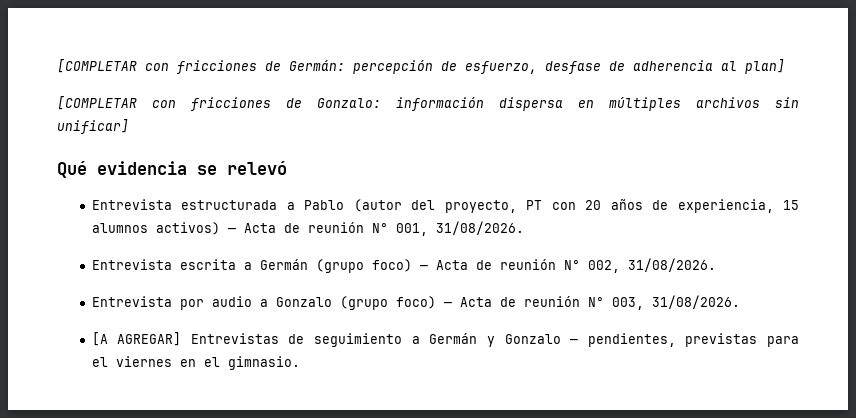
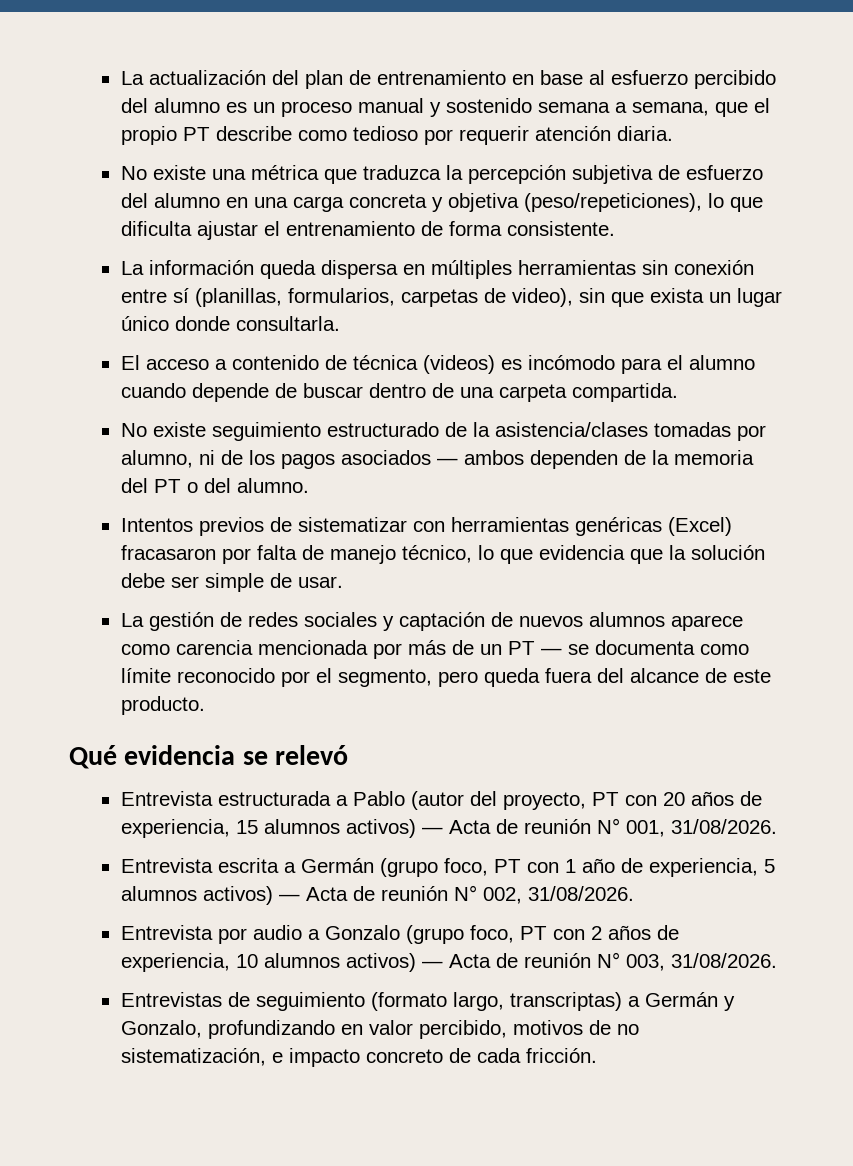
[57,59,785,74] [57,96,799,111] [57,119,129,134] [COMPLETAR con fricciones de Germán: percepción de esfuerzo, desfase de adherencia al plan] // [COMPLETAR con fricciones de Gonzalo: información dispersa en múltiples archivos sin unificar] -> [120,70,776,89] [120,98,770,117] [120,126,673,145] [120,165,763,184] [120,193,763,212] [120,221,615,240] [120,260,754,279] [120,288,782,307] [120,316,340,331] [120,355,755,374] [120,383,678,402] [120,422,766,441] [120,450,754,469] [120,478,309,493] [120,517,732,536] [120,545,765,564] [120,573,343,592] [120,612,743,631] [120,640,749,659] [120,668,771,687] [120,696,205,715] La actualización del plan de entrenamiento en base al esfuerzo percibido del alumno es un proceso manual y sostenido semana a semana, que el propio PT describe como tedioso por requerir atención diaria. // No existe una métrica que traduzca la percepción subjetiva de esfuerzo del alumno en una carga concreta y objetiva (peso/repeticiones), lo que dificulta ajustar el entrenamiento de forma consistente. // La información queda dispersa en múltiples herramientas sin conexión entre sí (planillas, formularios, carpetas de video), sin que exista un lugar único donde consultarla. // El acceso a contenido de técnica (videos) es incómodo para el alumno cuando depende de buscar dentro de una carpeta compartida. // No existe seguimiento estructurado de la asistencia/clases tomadas por alumno, ni de los pagos asociados — ambos dependen de la memoria del PT o del alumno. // Intentos previos de sistematizar con herramientas genéricas (Excel) fracasaron por falta de manejo técnico, lo que evidencia que la solución debe ser simple de usar. // La gestión de redes sociales y captación de nuevos alumnos aparece como carencia mencionada por más de un PT — se documenta como límite reconocido por el segmento, pero queda fuera del alcance de este producto.
[371,259,412,272] foco) -> [443,858,775,877] [120,886,273,905] foco, PT con 1 año de experiencia, 5 alumnos activos)
[395,296,436,309] foco) -> [469,925,679,943] [120,953,416,972] foco, PT con 2 años de experiencia, 10 alumnos activos)
[91,332,182,346] [A AGREGAR] -> (777, 960) none
[411,333,800,347] [91,356,300,370] a Germán y Gonzalo — pendientes, previstas para el viernes en el gimnasio. -> [370,992,735,1011] [120,1020,639,1039] [120,1048,597,1067] (formato largo, transcriptas) a Germán y Gonzalo, profundizando en valor percibido, motivos de no sistematización, e impacto concreto de cada fricción.

